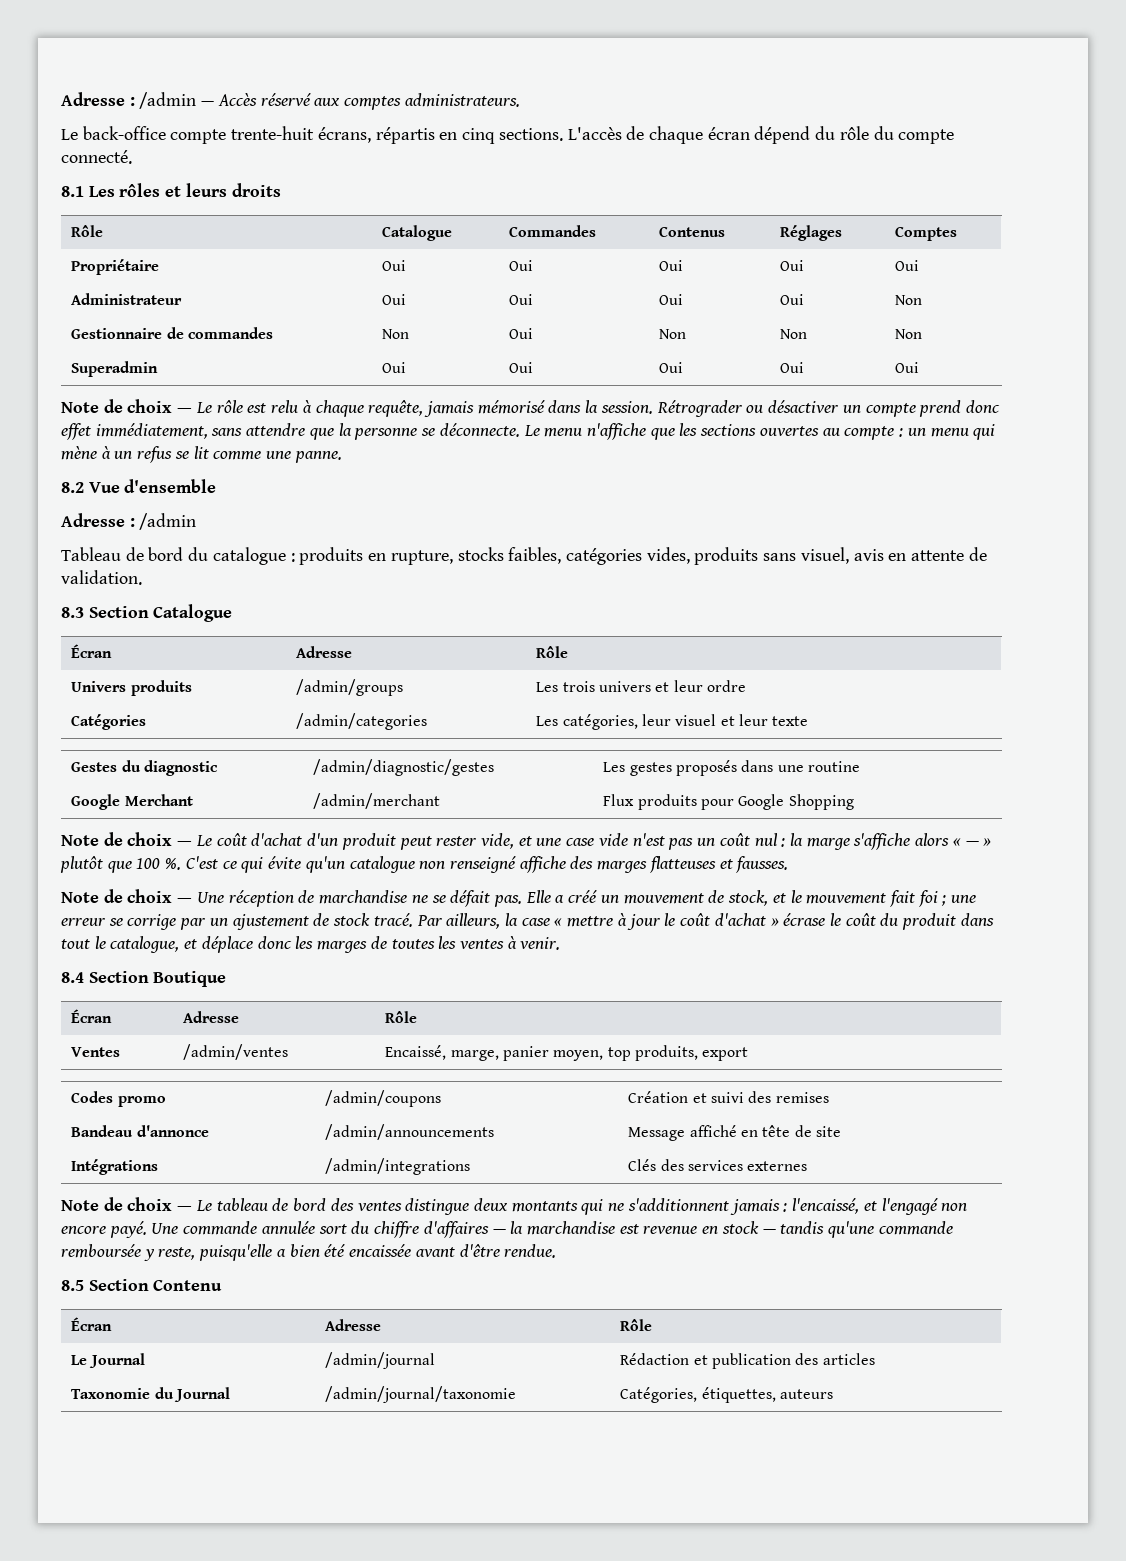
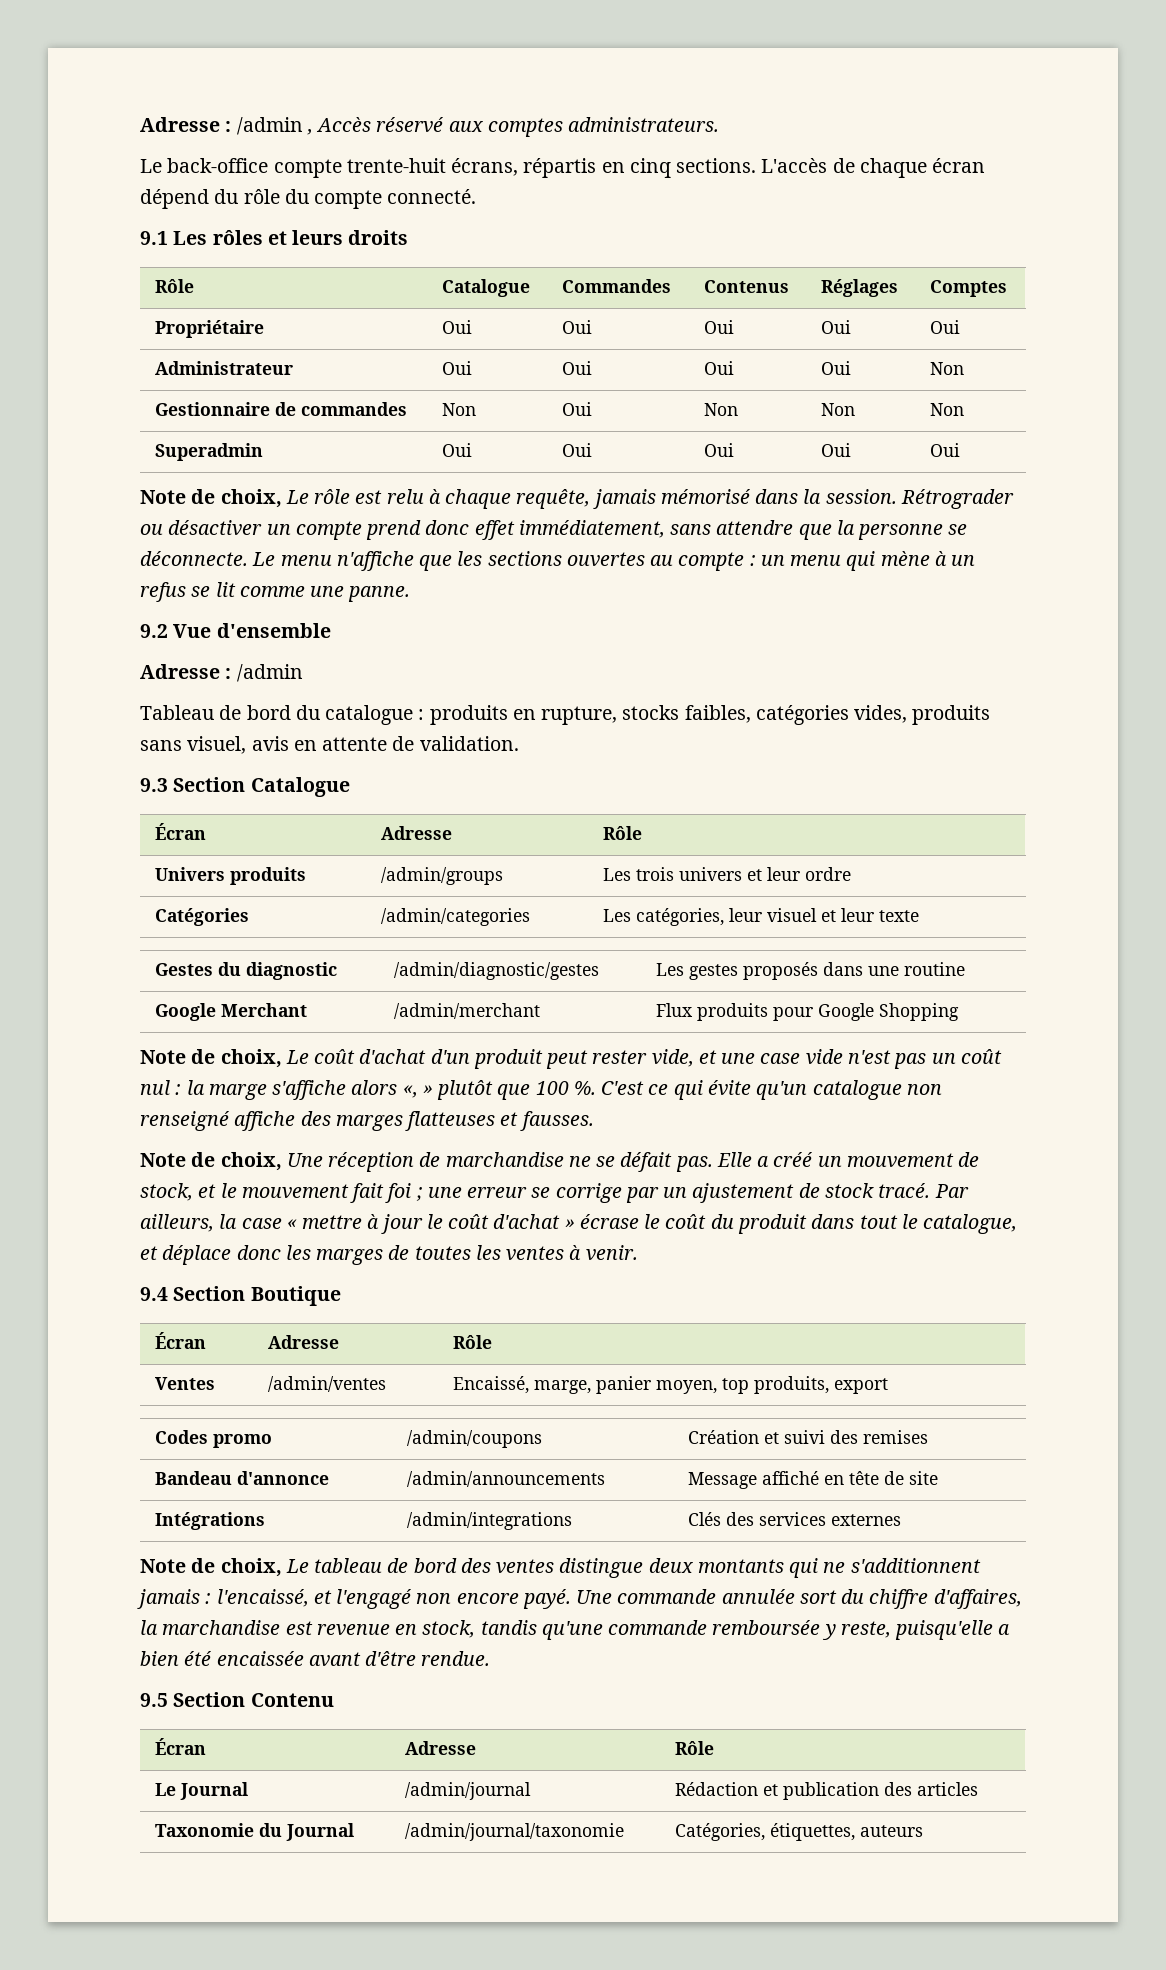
[61,92,215,109] Adresse : /admin — -> [140,117,313,135] Adresse : /admin ,
[61,186,84,197] 8.1 -> [140,231,168,245] 9.1
[127,399,193,413] choix — -> [220,489,282,508] choix,
[61,482,84,493] 8.2 -> [140,624,168,638] 9.2
[61,607,84,618] 8.3 -> [140,778,168,792] 9.3
[127,832,193,846] choix — -> [220,1049,282,1068] choix,
[952,838,979,846] « — -> [402,1085,418,1098] «,
[127,889,193,903] choix — -> [220,1152,282,1171] choix,
[61,972,84,983] 8.4 -> [140,1287,168,1301] 9.4
[127,1197,193,1211] choix — -> [220,1558,282,1577] choix,
[423,1221,506,1238] d'affaires — -> [933,1589,1022,1609] d'affaires,
[721,1221,776,1234] stock — -> [422,1620,476,1638] stock,
[61,1280,84,1291] 8.5 -> [140,1693,168,1707] 9.5

